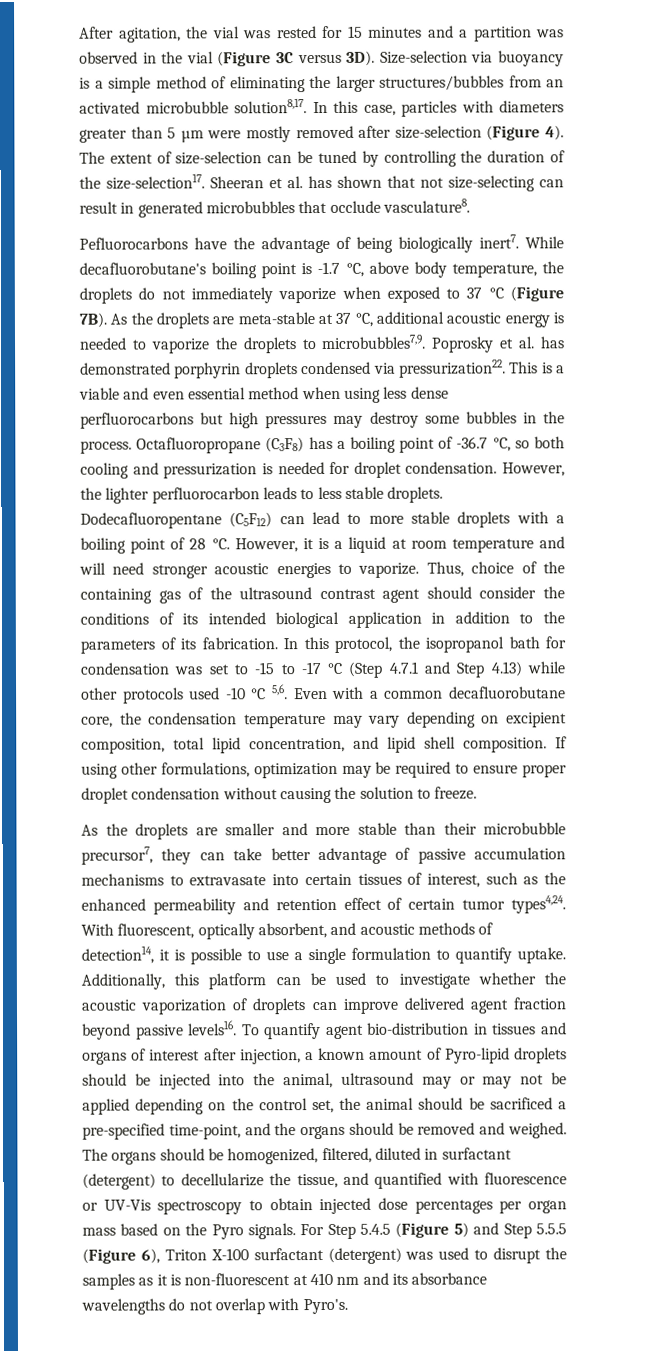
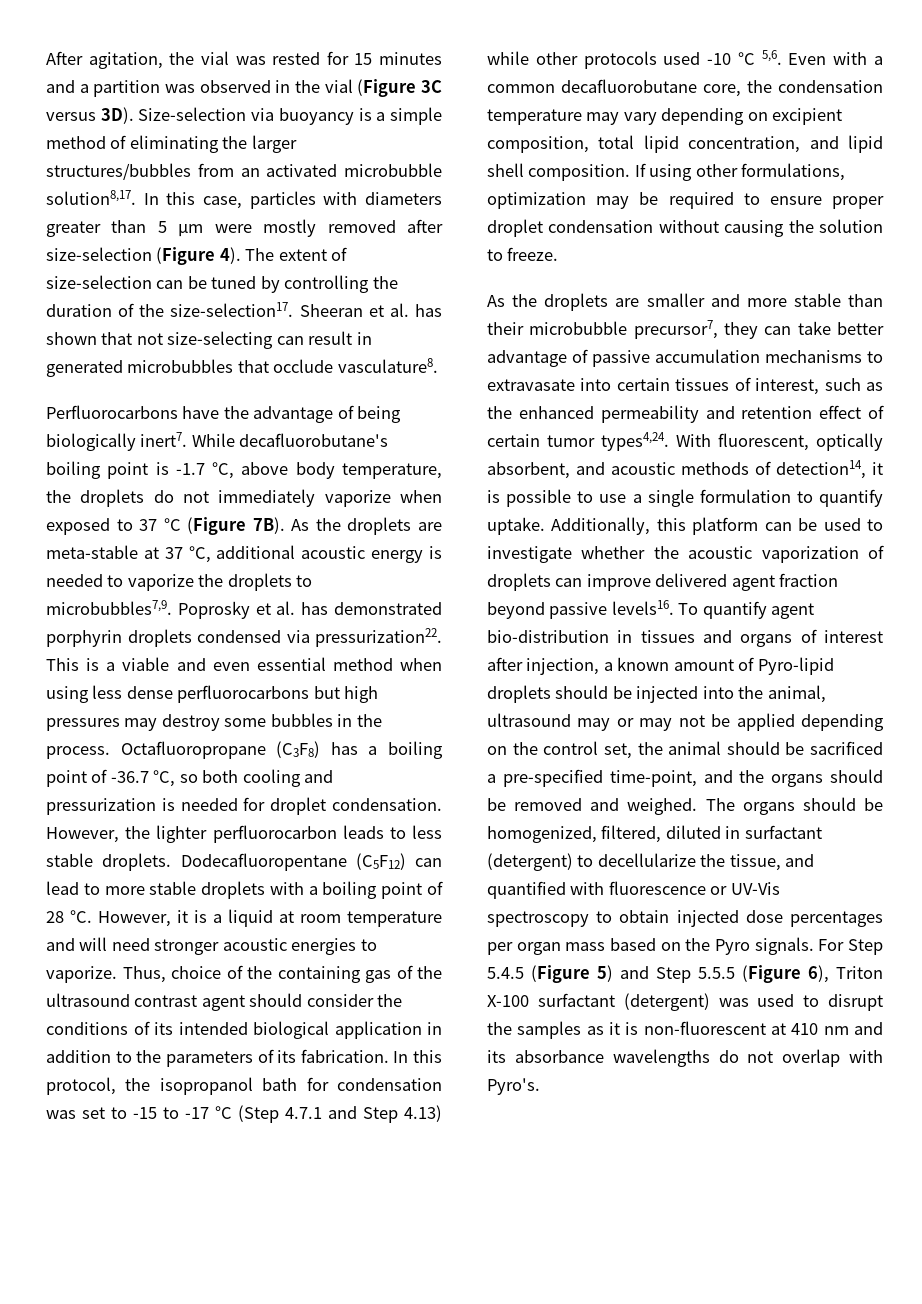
[79,237,188,250] Pefluorocarbons -> [46,405,178,419] Perfluorocarbons

